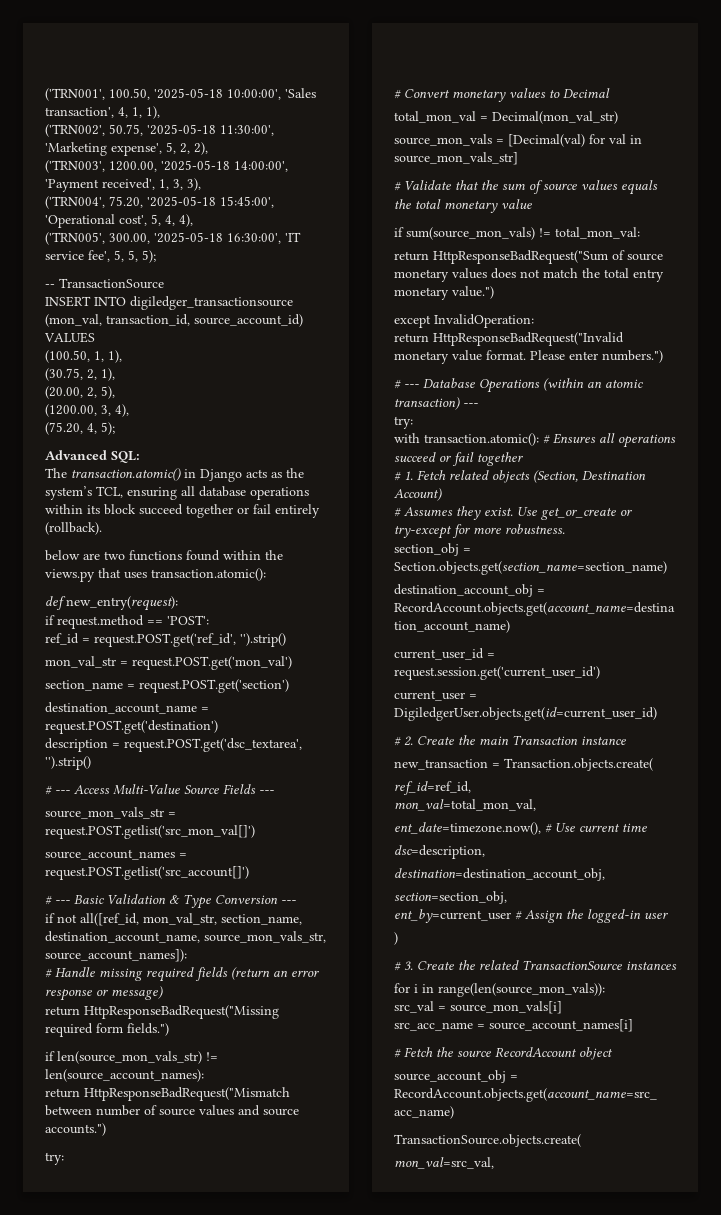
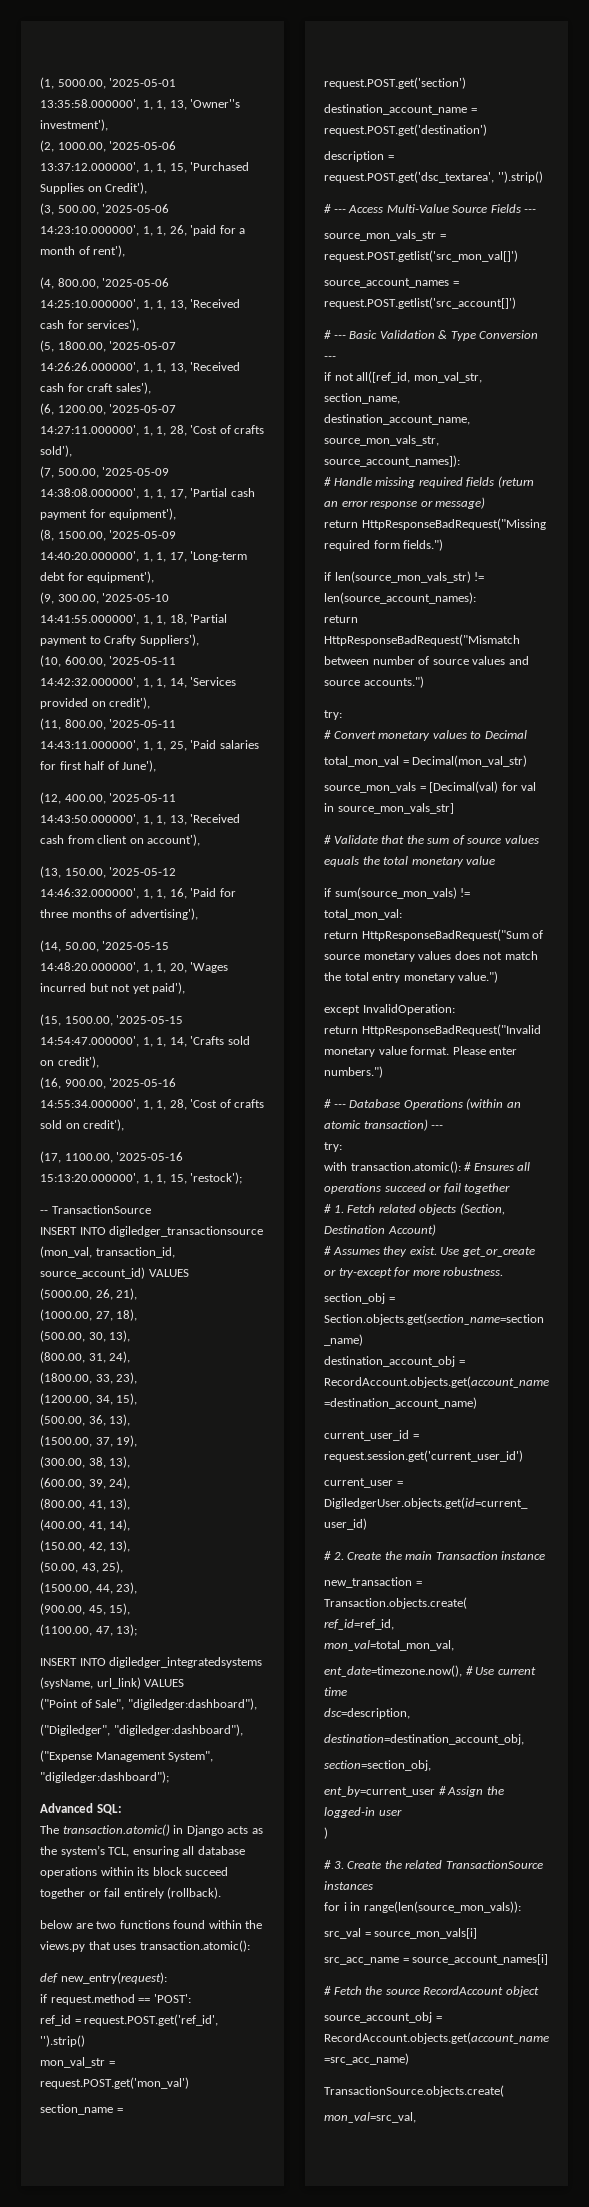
[45,88,316,101] [45,106,160,119] [45,124,274,137] [45,142,208,156] [45,160,288,173] [45,178,201,192] [45,196,274,209] [45,214,193,228] [45,232,301,245] [45,250,156,263] ('TRN001', 100.50, '2025-05-18 10:00:00', 'Sales transaction', 4, 1, 1), // ('TRN002', 50.75, '2025-05-18 11:30:00', 'Marketing expense', 5, 2, 2), // ('TRN003', 1200.00, '2025-05-18 14:00:00', 'Payment received', 1, 3, 3), // ('TRN004', 75.20, '2025-05-18 15:45:00', 'Operational cost', 5, 4, 4), // ('TRN005', 300.00, '2025-05-18 16:30:00', 'IT service fee', 5, 5, 5); -> [40,77,177,89] [40,99,241,110] [40,119,108,131] [40,140,177,152] [40,162,250,173] [40,182,148,194] [40,203,170,215] [40,225,246,236] [40,245,126,257] [40,277,170,289] [40,299,241,310] [40,319,140,331] [40,340,177,352] [40,362,241,373] [40,382,151,394] [40,403,177,415] [40,425,265,436] [40,445,72,457] [40,466,170,478] [40,488,255,499] [40,508,177,520] [40,529,177,541] [40,551,248,562] [40,571,155,583] [40,592,170,604] [40,614,228,625] [40,634,199,646] [40,655,177,667] [40,677,237,688] [40,697,151,709] [40,718,177,730] [40,740,259,751] [40,760,157,772] [40,792,177,804] [40,814,241,825] [40,834,201,846] [40,866,177,878] [40,888,236,899] [40,908,198,920] [40,940,170,952] [40,962,229,973] [40,982,186,994] [40,1014,184,1026] [40,1036,250,1047] [40,1056,99,1068] [40,1077,177,1089] [40,1099,265,1110] [40,1119,125,1131] [40,1151,184,1163] [40,1172,243,1184] (1, 5000.00, '2025-05-01 13:35:58.000000', 1, 1, 13, 'Owner''s investment'), // (2, 1000.00, '2025-05-06 13:37:12.000000', 1, 1, 15, 'Purchased Supplies on Credit'), // (3, 500.00, '2025-05-06 14:23:10.000000', 1, 1, 26, 'paid for a month of rent'), // (4, 800.00, '2025-05-06 14:25:10.000000', 1, 1, 13, 'Received cash for services'), // (5, 1800.00, '2025-05-07 14:26:26.000000', 1, 1, 13, 'Received cash for craft sales'), // (6, 1200.00, '2025-05-07 14:27:11.000000', 1, 1, 28, 'Cost of crafts sold'), // (7, 500.00, '2025-05-09 14:38:08.000000', 1, 1, 17, 'Partial cash payment for equipment'), // (8, 1500.00, '2025-05-09 14:40:20.000000', 1, 1, 17, 'Long-term debt for equipment'), // (9, 300.00, '2025-05-10 14:41:55.000000', 1, 1, 18, 'Partial payment to Crafty Suppliers'), // (10, 600.00, '2025-05-11 14:42:32.000000', 1, 1, 14, 'Services provided on credit'), // (11, 800.00, '2025-05-11 14:43:11.000000', 1, 1, 25, 'Paid salaries for first half of June'), // (12, 400.00, '2025-05-11 14:43:50.000000', 1, 1, 13, 'Received cash from client on account'), // (13, 150.00, '2025-05-12 14:46:32.000000', 1, 1, 16, 'Paid for three months of advertising'), // (14, 50.00, '2025-05-15 14:48:20.000000', 1, 1, 20, 'Wages incurred but not yet paid'), // (15, 1500.00, '2025-05-15 14:54:47.000000', 1, 1, 14, 'Crafts sold on credit'), // (16, 900.00, '2025-05-16 14:55:34.000000', 1, 1, 28, 'Cost of crafts sold on credit'), // (17, 1100.00, '2025-05-16 15:13:20.000000', 1, 1, 15, 'restock');
[45,350,122,363] [45,368,115,381] [45,386,115,399] [45,404,129,417] [45,422,115,435] (100.50, 1, 1), // (30.75, 2, 1), // (20.00, 2, 5), // (1200.00, 3, 4), // (75.20, 4, 5); -> [40,1288,138,1300] [40,1309,138,1321] [40,1330,131,1342] [40,1351,131,1363] [40,1372,138,1384] [40,1393,138,1405] [40,1414,131,1426] [40,1435,138,1447] [40,1456,131,1468] [40,1477,131,1489] [40,1498,131,1510] [40,1519,131,1531] [40,1540,131,1552] [40,1561,124,1573] [40,1582,138,1594] [40,1603,131,1615] [40,1624,138,1636] [40,1657,263,1668] [40,1677,185,1689] [40,1698,257,1710] [40,1724,243,1736] [40,1750,214,1762] [40,1771,169,1783] (5000.00, 26, 21), // (1000.00, 27, 18), // (500.00, 30, 13), // (800.00, 31, 24), // (1800.00, 33, 23), // (1200.00, 34, 15), // (500.00, 36, 13), // (1500.00, 37, 19), // (300.00, 38, 13), // (600.00, 39, 24), // (800.00, 41, 13), // (400.00, 41, 14), // (150.00, 42, 13), // (50.00, 43, 25), // (1500.00, 44, 23), // (900.00, 45, 15), // (1100.00, 47, 13); // INSERT INTO digiledger_integratedsystems (sysName, url_link) VALUES // ("Point of Sale", "digiledger:dashboard"), // ("Digiledger", "digiledger:dashboard"), // ("Expense Management System", "digiledger:dashboard");

